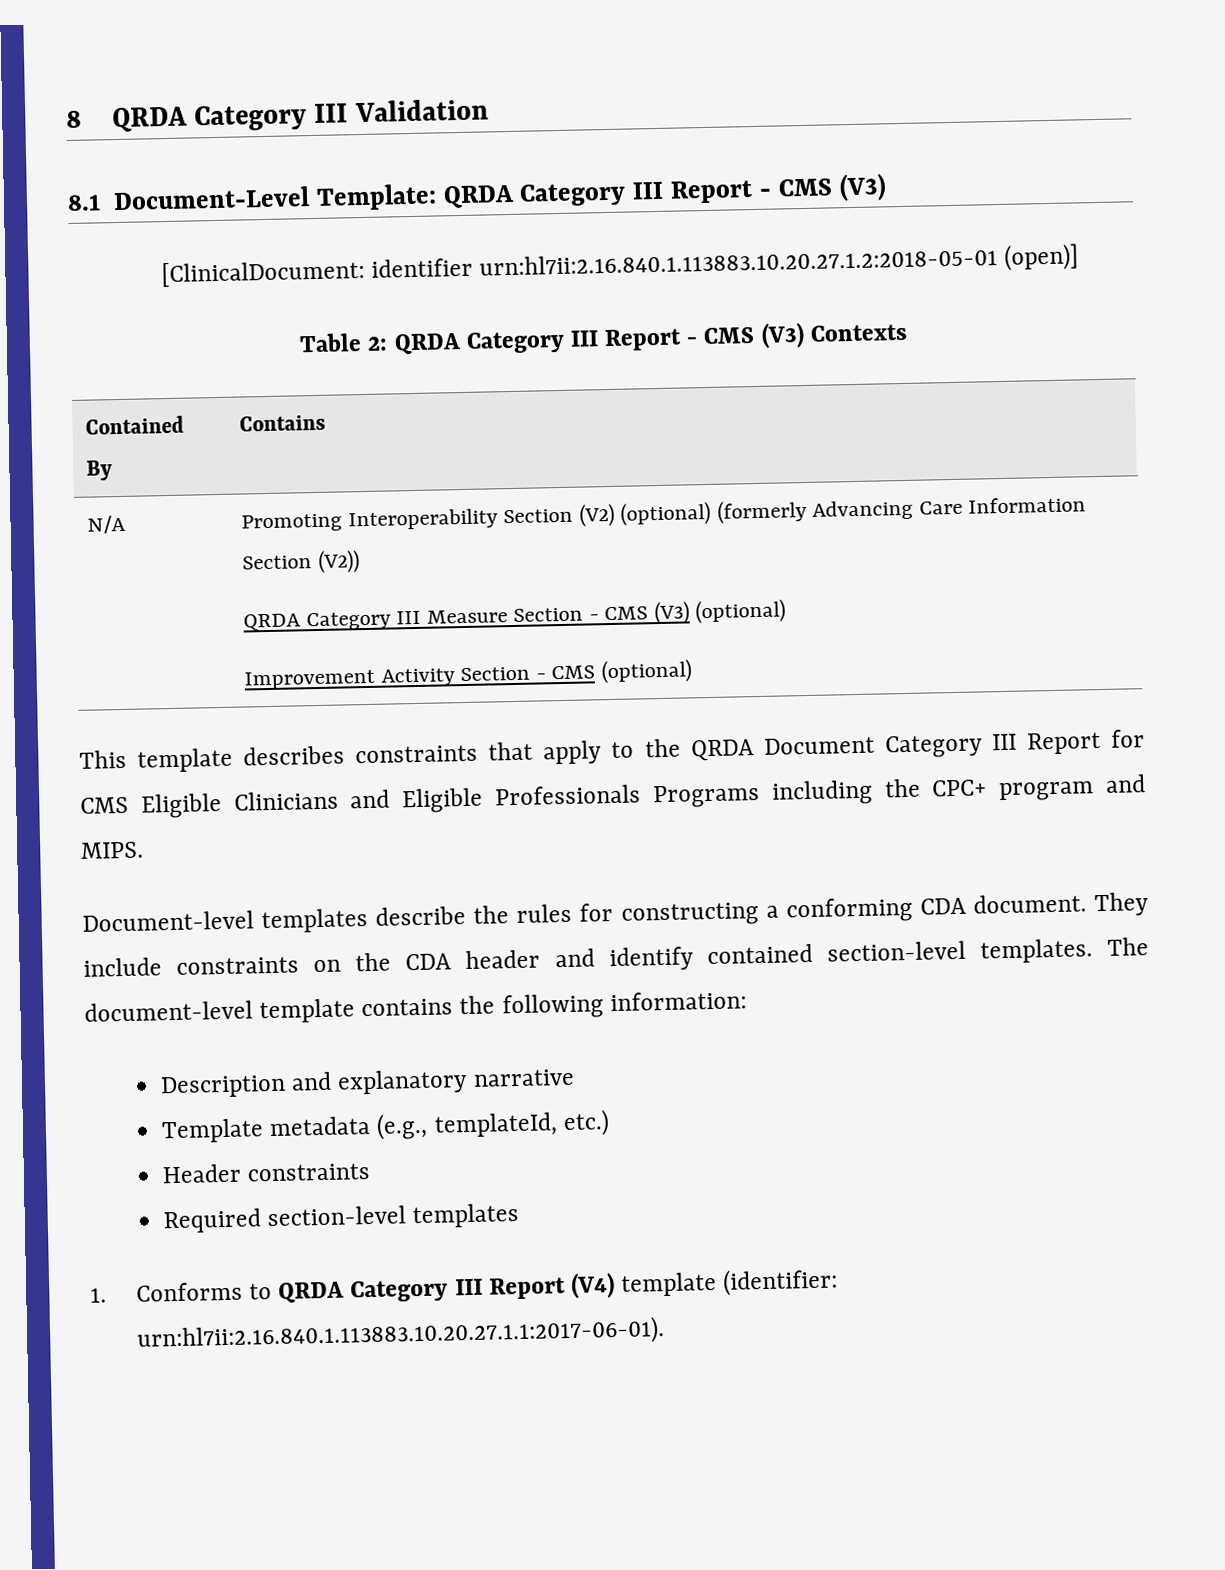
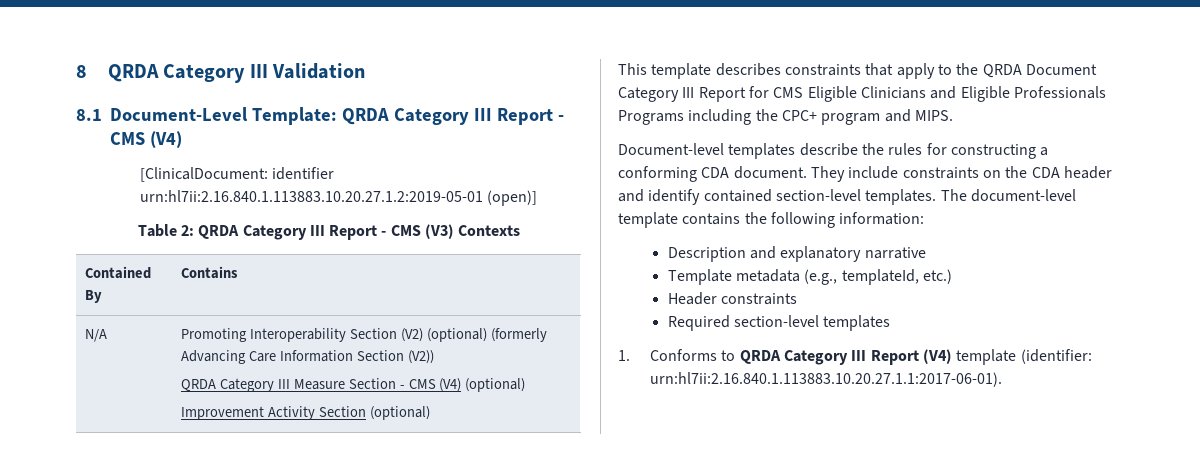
[838,173,887,202] (V3) -> [149,131,182,148] (V4)
[479,247,999,276] urn:hl7ii:2.16.840.1.113883.10.20.27.1.2:2018-05-01 -> [139,190,483,202] urn:hl7ii:2.16.840.1.113883.10.20.27.1.2:2019-05-01
[653,601,690,625] (V3) -> [439,378,462,392] (V4)
[535,665,596,680] - CMS -> (366, 411) none

